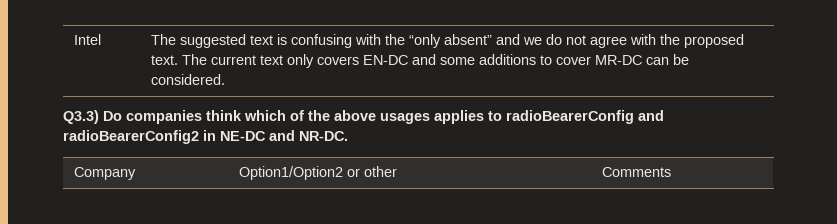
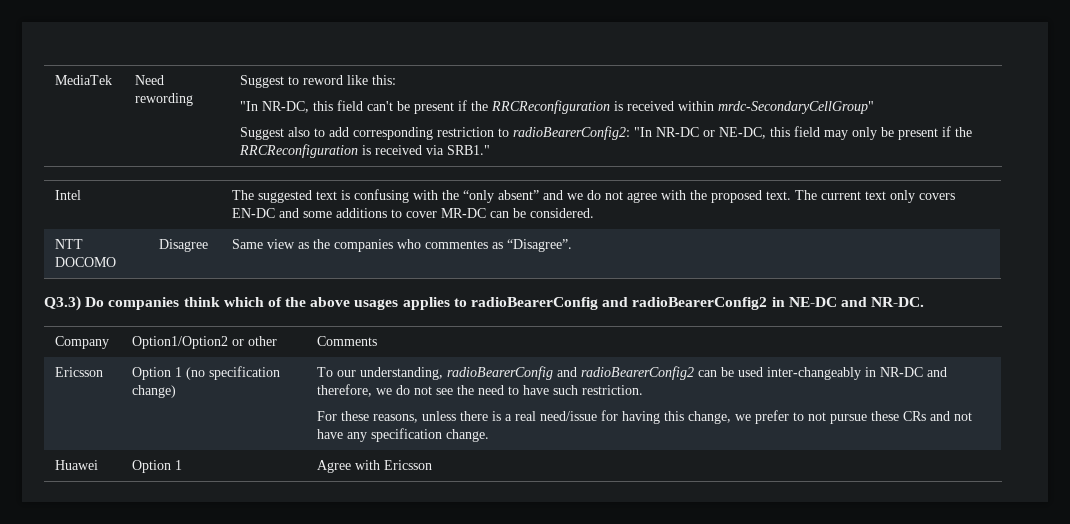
(73, 39) none -> [55,75,113,85] [135,75,165,85] [135,93,194,106] [240,75,397,88] [240,100,875,114] [240,126,973,140] [239,144,491,158] MediaTek | Need rewording | Suggest to reword like this: // "In NR-DC, this field can't be present if the RRCReconfiguration is received within mrdc-SecondaryCellGroup" // Suggest also to add corresponding restriction to radioBearerConfig2: "In NR-DC or NE-DC, this field may only be present if the RRCReconfiguration is received via SRB1." //
(225, 79) none -> [55,239,84,249] [55,257,117,267] [159,239,209,252] [232,239,573,252] // NTT DOCOMO | Disagree | Same view as the companies who commentes as “Disagree”.
(671, 172) none -> [55,367,104,377] [132,366,281,380] [132,385,177,398] [317,366,948,380] [317,384,644,397] [317,410,973,424] [317,428,490,442] [55,460,99,470] [132,460,183,473] [317,460,433,473] // Ericsson | Option 1 (no specification change) | To our understanding, radioBearerConfig and radioBearerConfig2 can be used inter-changeably in NR-DC and therefore, we do not see the need to have such restriction. // For these reasons, unless there is a real need/issue for having this change, we prefer to not pursue these CRs and not have any specification change. // Huawei | Option 1 | Agree with Ericsson

